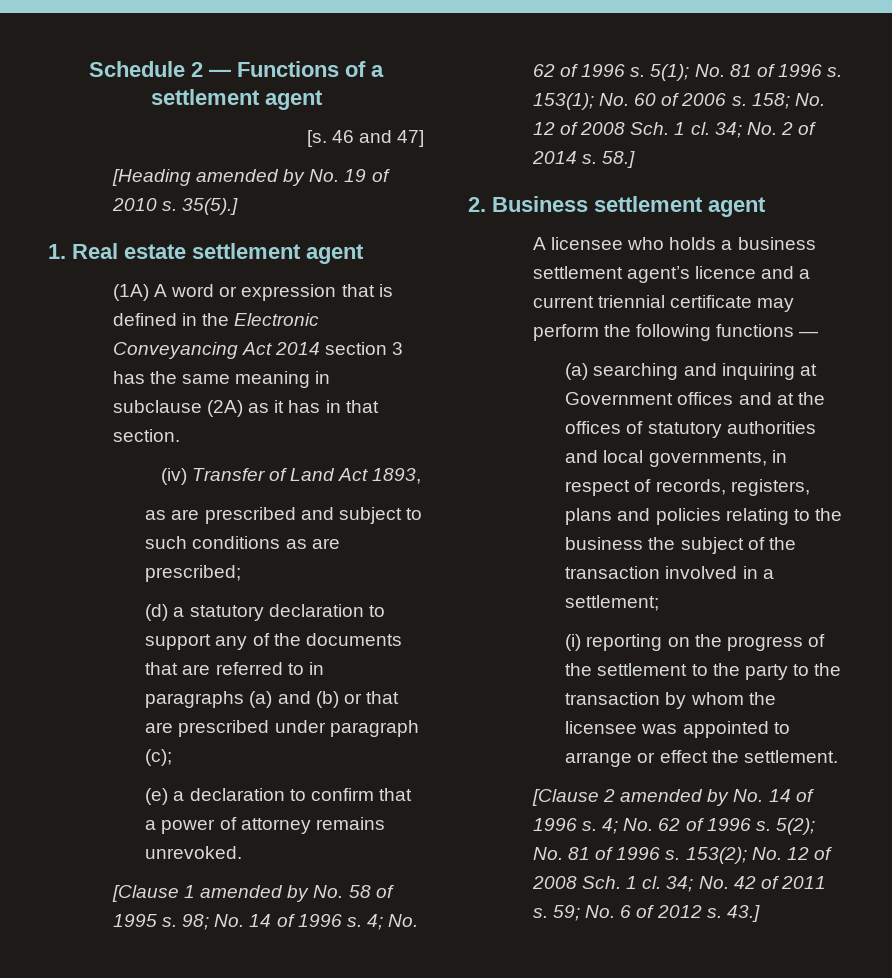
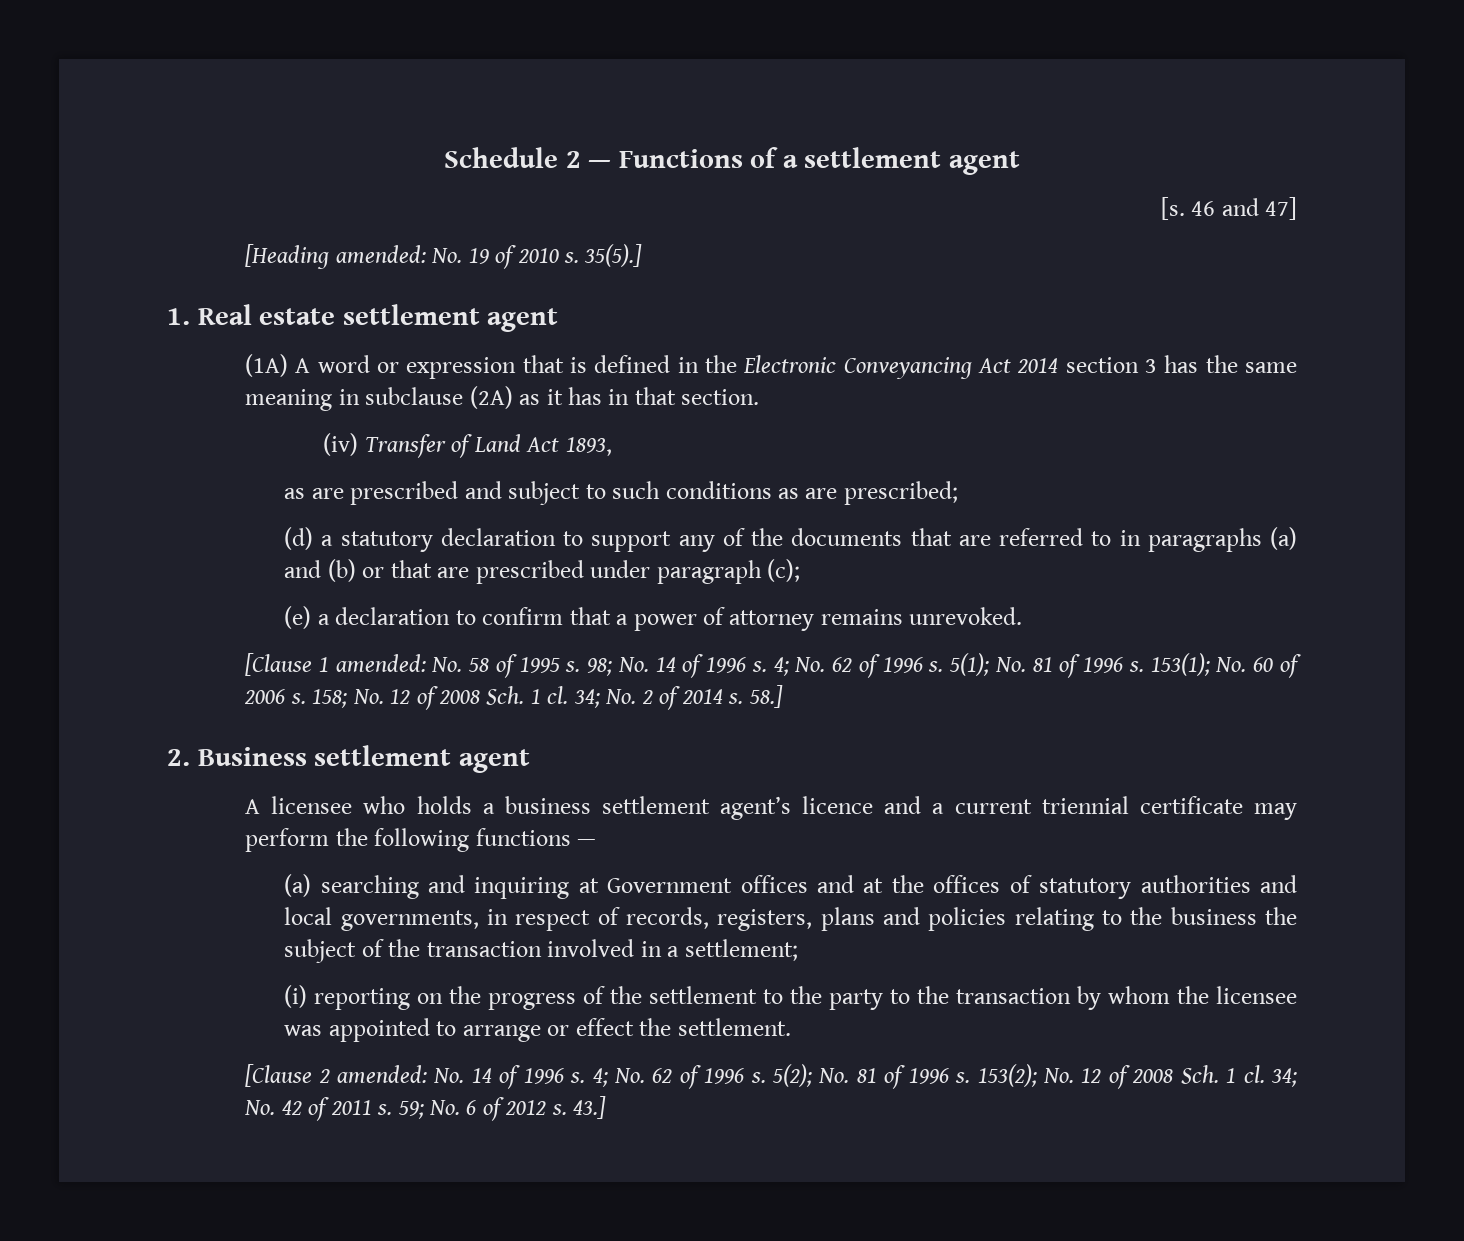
[196,169,306,186] amended by -> [335,245,426,263] amended:
[200,885,310,902] amended by -> [335,654,426,672] amended:
[620,789,730,806] amended by -> [336,1065,427,1083] amended:

